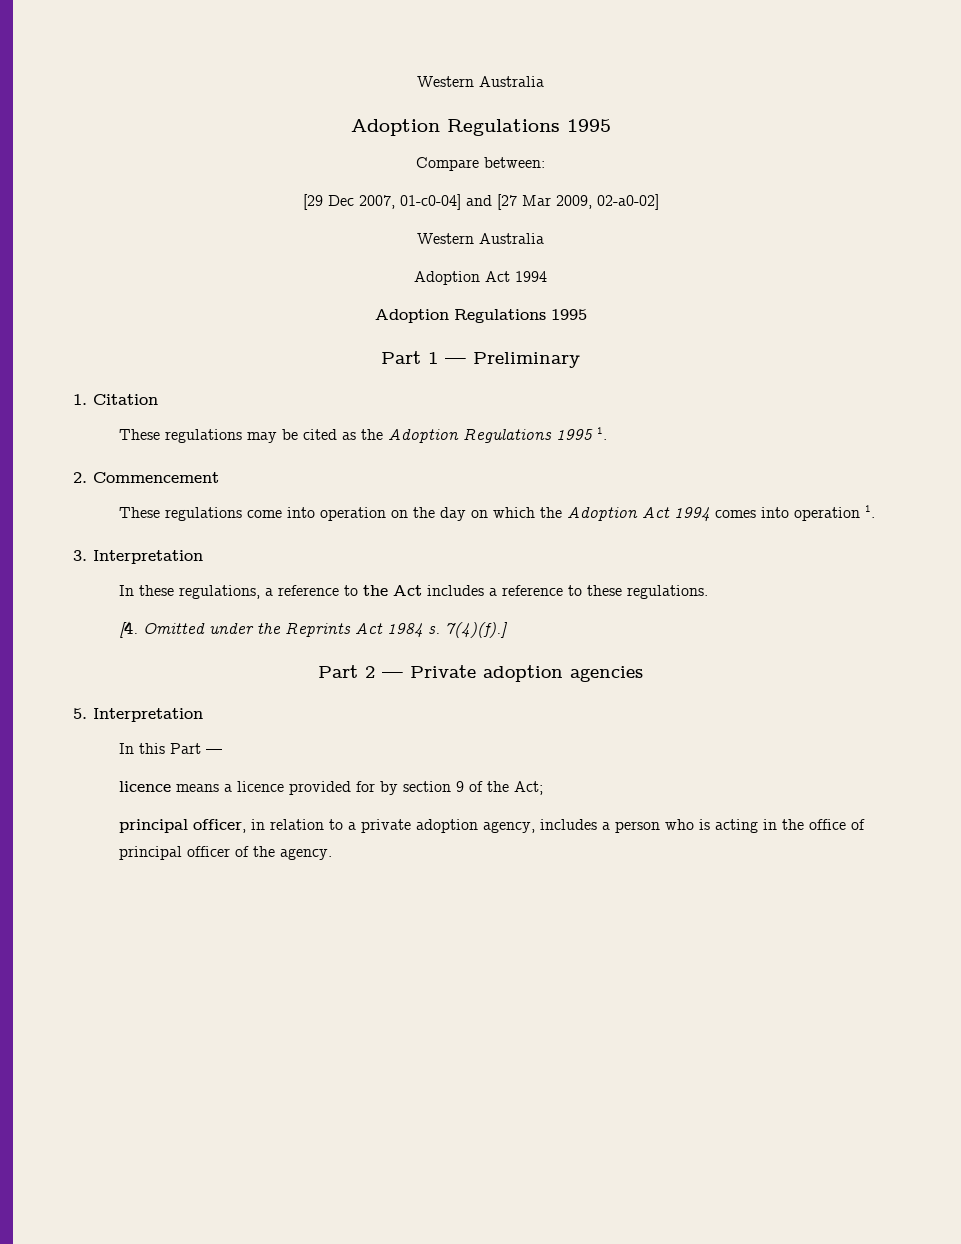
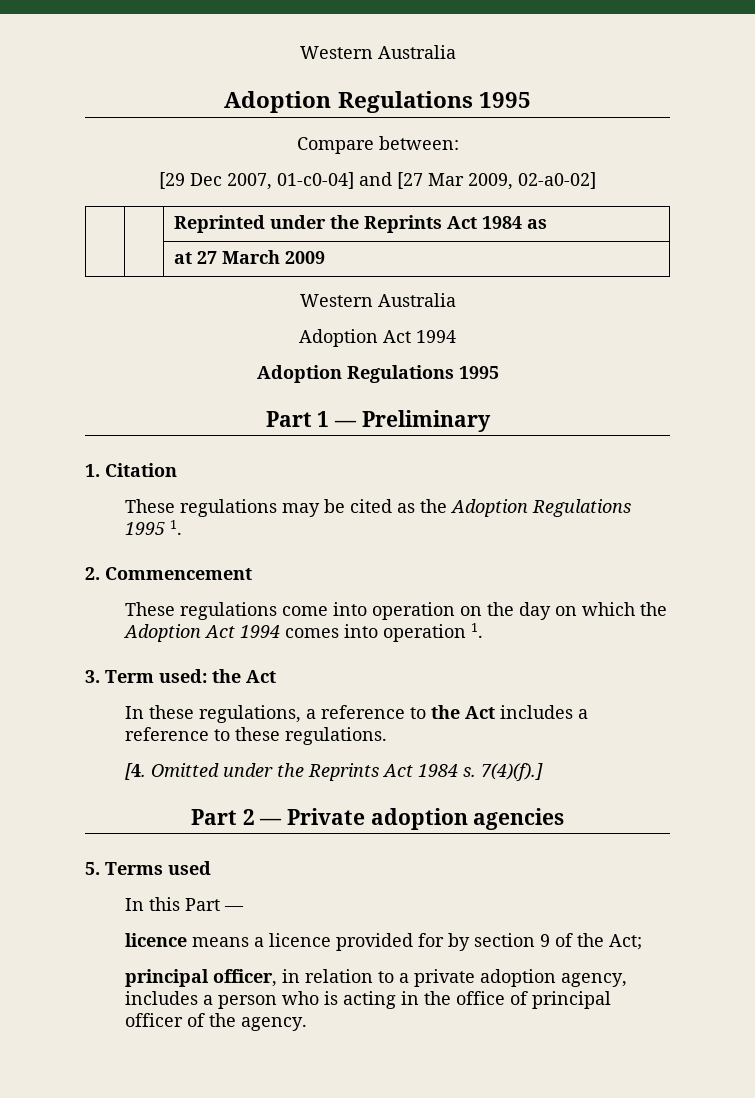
(659, 202) none -> [174,215,548,233] [174,250,326,264] // | | Reprinted under the Reprints Act 1984 as // | | at 27 March 2009
[93,550,203,564] Interpretation -> [105,669,276,683] Term used: the Act
[93,708,203,722] Interpretation -> [105,861,211,875] Terms used

